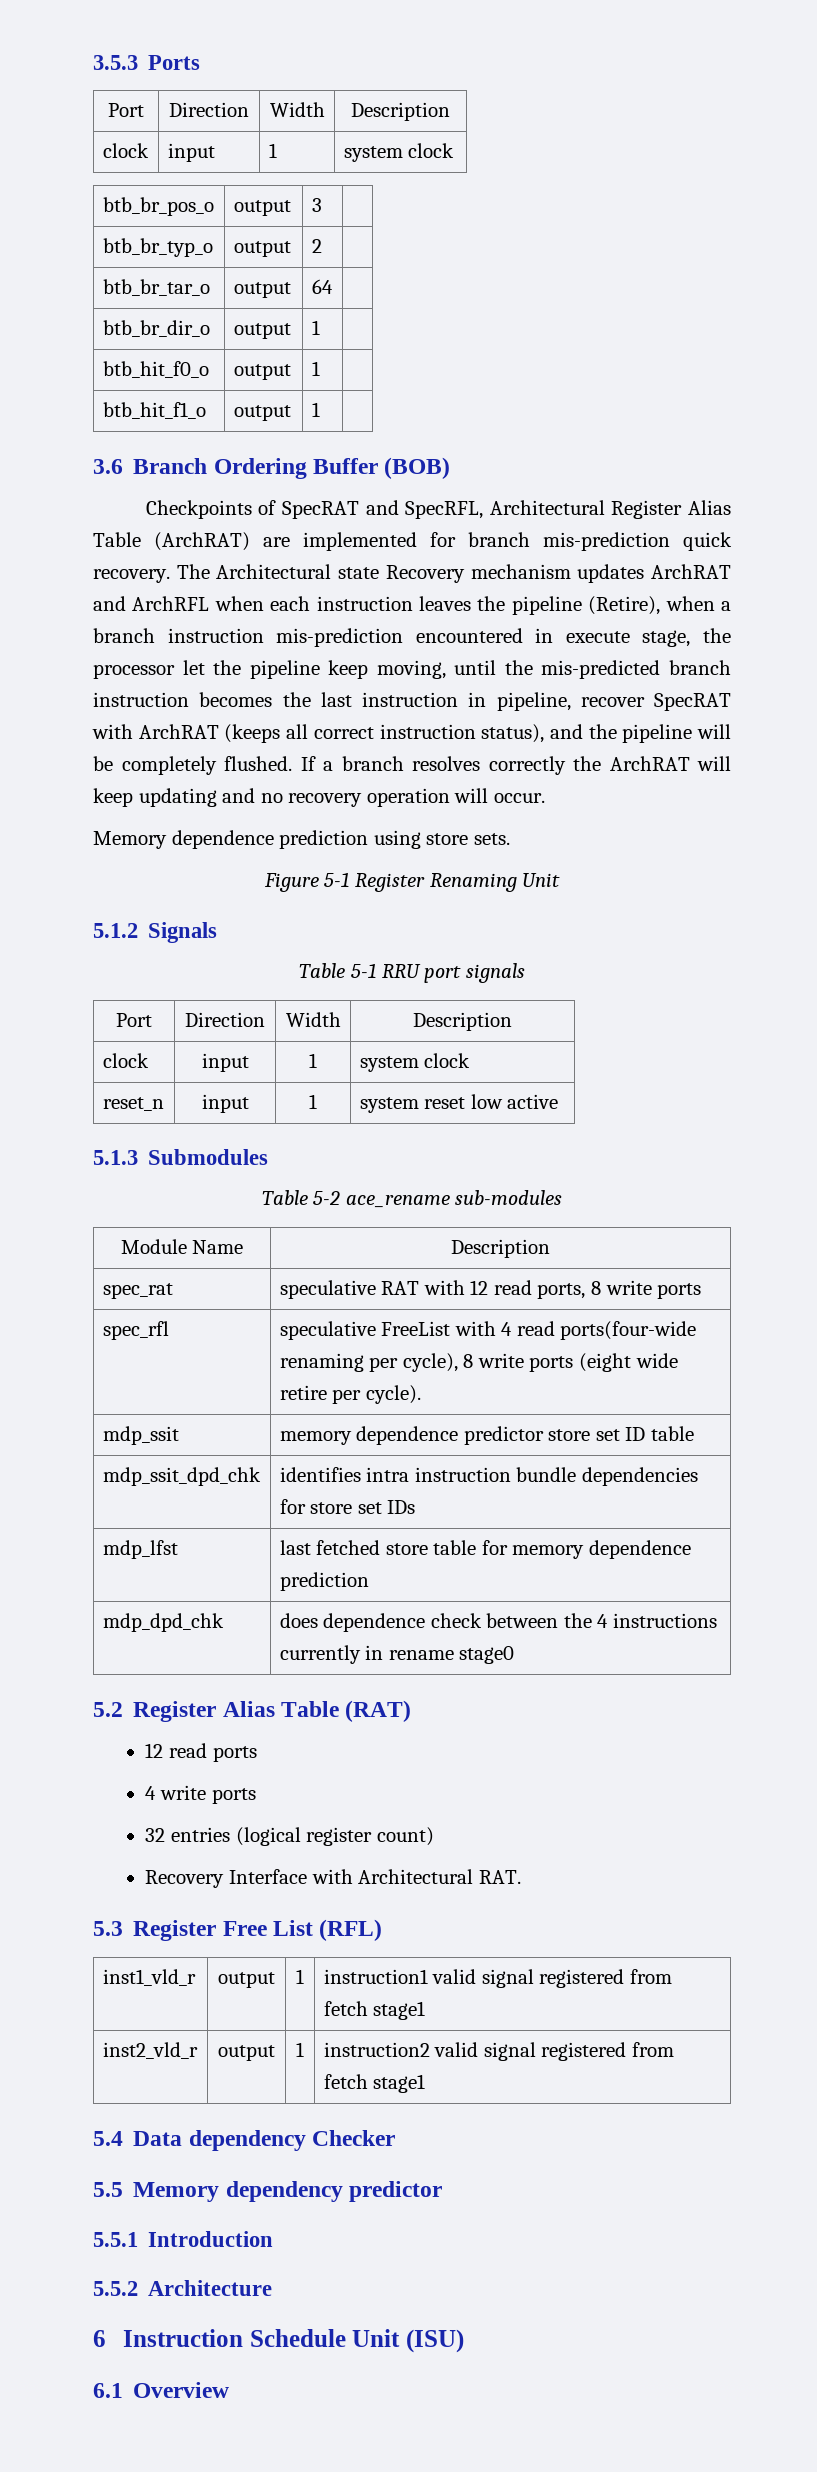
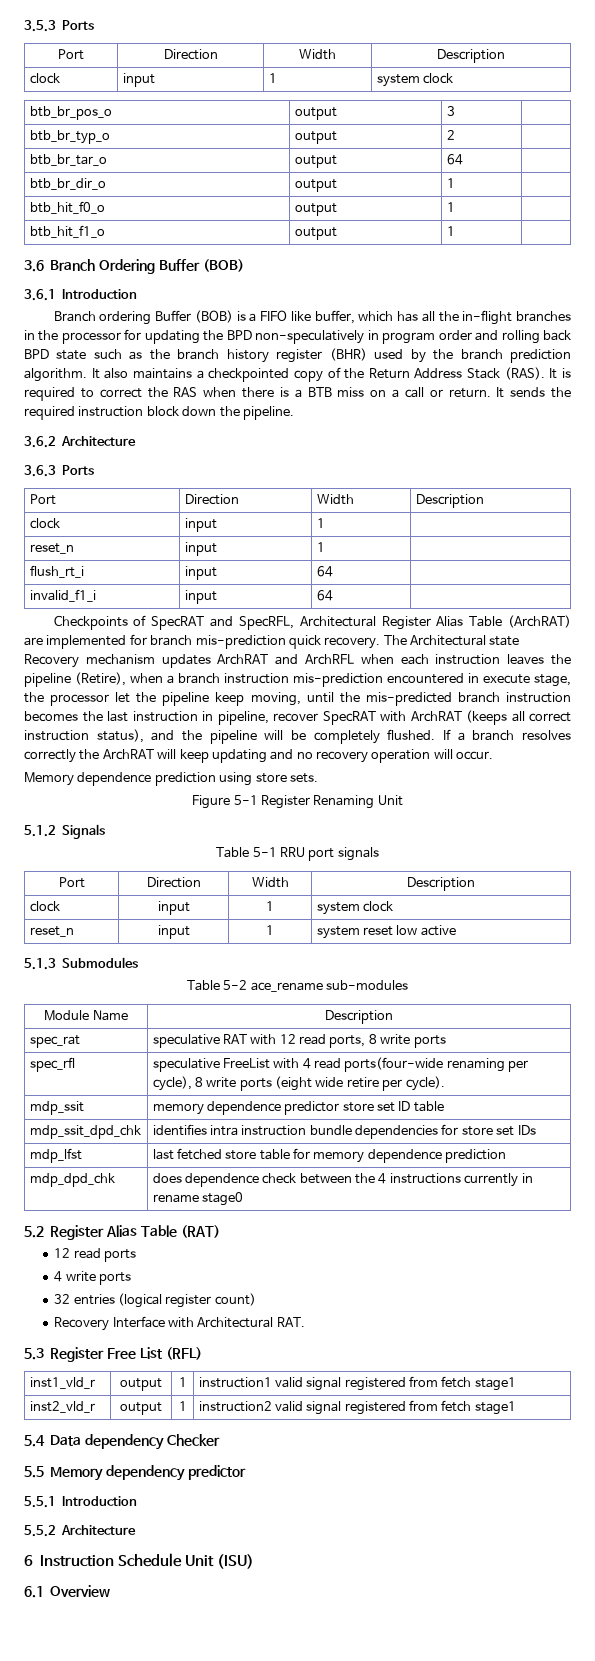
(451, 468) none -> [24,289,138,301] [53,310,571,325] [24,329,571,344] [24,348,571,363] [24,367,571,382] [24,387,571,401] [24,406,294,420] [24,436,137,448] [24,465,95,477] [29,494,56,505] [184,494,239,505] [316,494,354,505] [415,494,484,508] [29,518,60,529] [184,518,217,532] [316,518,325,528] [29,543,74,554] [184,542,217,556] [316,542,325,552] [29,565,84,578] [184,566,217,580] [316,566,333,577] [29,589,96,602] [184,590,217,604] [316,590,333,601] // 3.6.1 Introduction // Branch ordering Buffer (BOB) is a FIFO like buffer, which has all the in-flight branches in the processor for updating the BPD non-speculatively in program order and rolling back BPD state such as the branch history register (BHR) used by the branch prediction algorithm. It also maintains a checkpointed copy of the Return Address Stack (RAS). It is required to correct the RAS when there is a BTB miss on a call or return. It sends the required instruction block down the pipeline. // 3.6.2 Architecture // 3.6.3 Ports // Port | Direction | Width | Description // clock | input | 1 | // reset_n | input | 1 | // flush_rt_i | input | 64 | // invalid_f1_i | input | 64 |

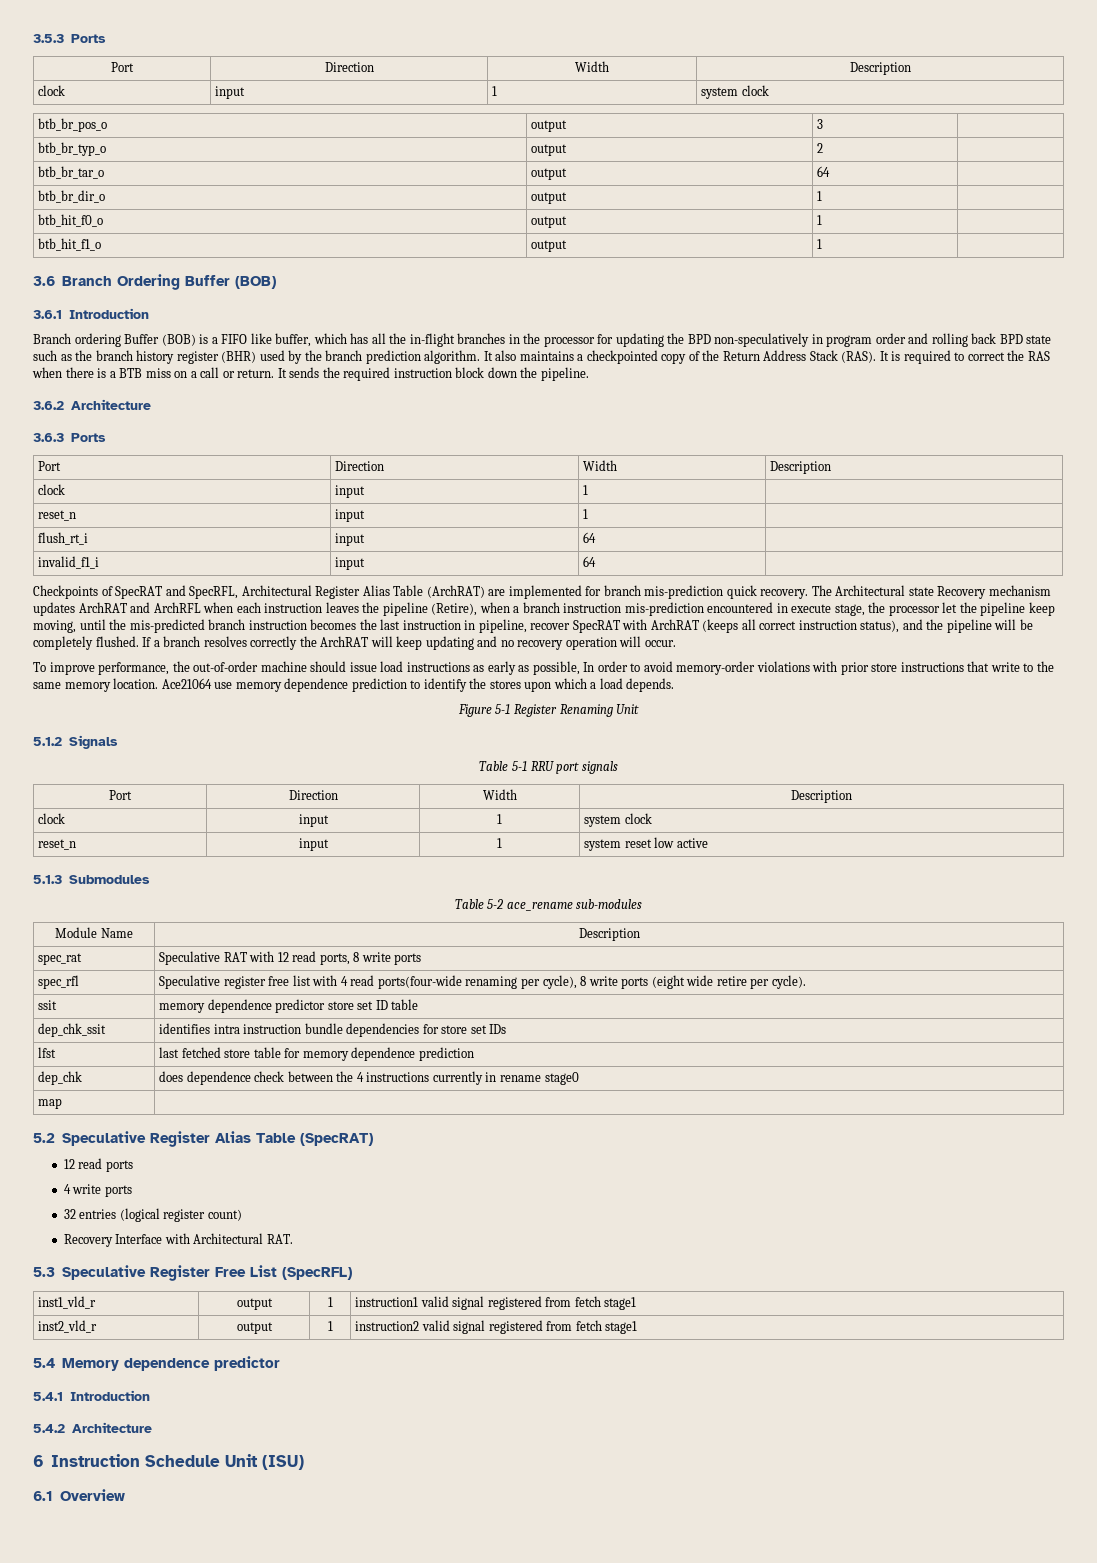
[24,772,318,786] Memory dependence prediction using store sets. -> [33,661,1054,675] [33,678,675,692] To improve performance, the out-of-order machine should issue load instructions as early as possible, In order to avoid memory-order violations with prior store instructions that write to the same memory location. Ace21064 use memory dependence prediction to identify the stores upon which a load depends.
[152,1034,220,1048] speculative -> [159,951,221,965] Speculative
[152,1058,270,1072] speculative FreeList -> [159,975,311,989] Speculative register free list
[29,1101,84,1115] mdp_ssit -> [38,1000,58,1010] ssit
[29,1125,141,1139] mdp_ssit_dpd_chk -> [38,1023,107,1037] dep_chk_ssit
[29,1148,82,1163] mdp_lfst -> [38,1047,57,1058] lfst
[29,1173,115,1187] mdp_dpd_chk -> [38,1071,83,1085] dep_chk
(243, 1199) none -> [38,1098,63,1109] // map |
[50,1225,220,1240] Register Alias Table (RAT) -> [61,1131,373,1147] Speculative Register Alias Table (SpecRAT)
(44, 1354) none -> [61,1265,146,1280] Speculative
[165,1347,202,1360] (RFL) -> [281,1267,352,1280] (SpecRFL)
[50,1434,220,1450] [24,1465,186,1481] Data dependency Checker // 5.5 Memory dependency -> [61,1358,210,1371] Memory dependence
[24,1496,138,1508] [24,1525,56,1537] 5.5.1 Introduction // 5.5.2 -> [33,1390,150,1401] [33,1424,65,1433] 5.4.1 Introduction // 5.4.2

